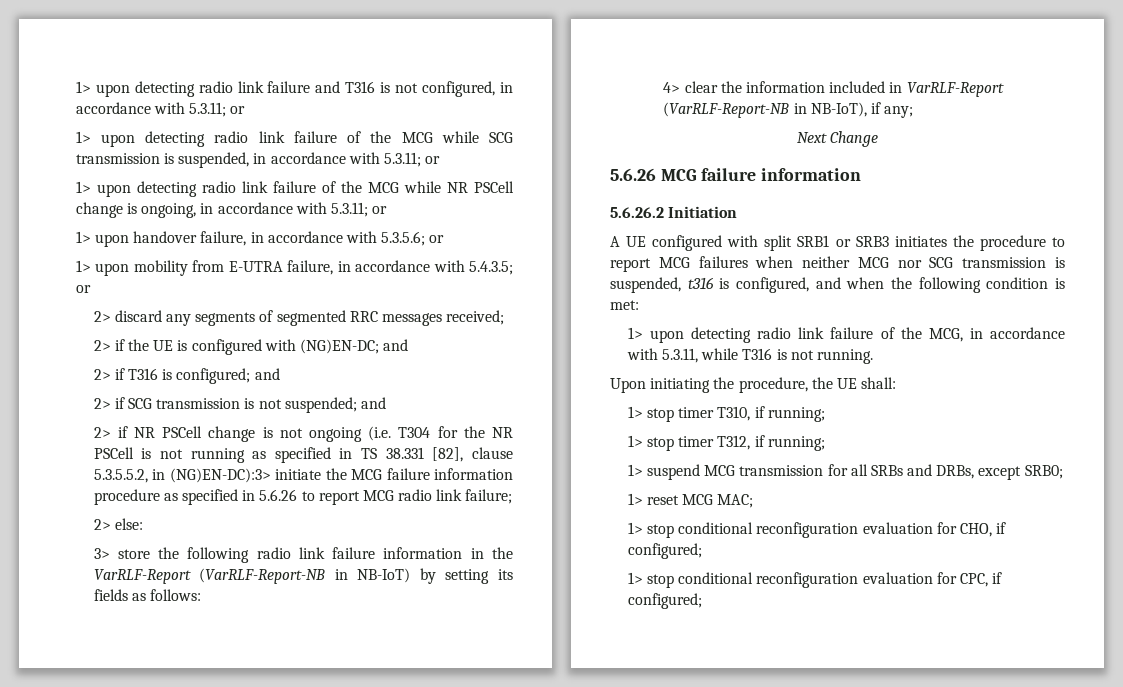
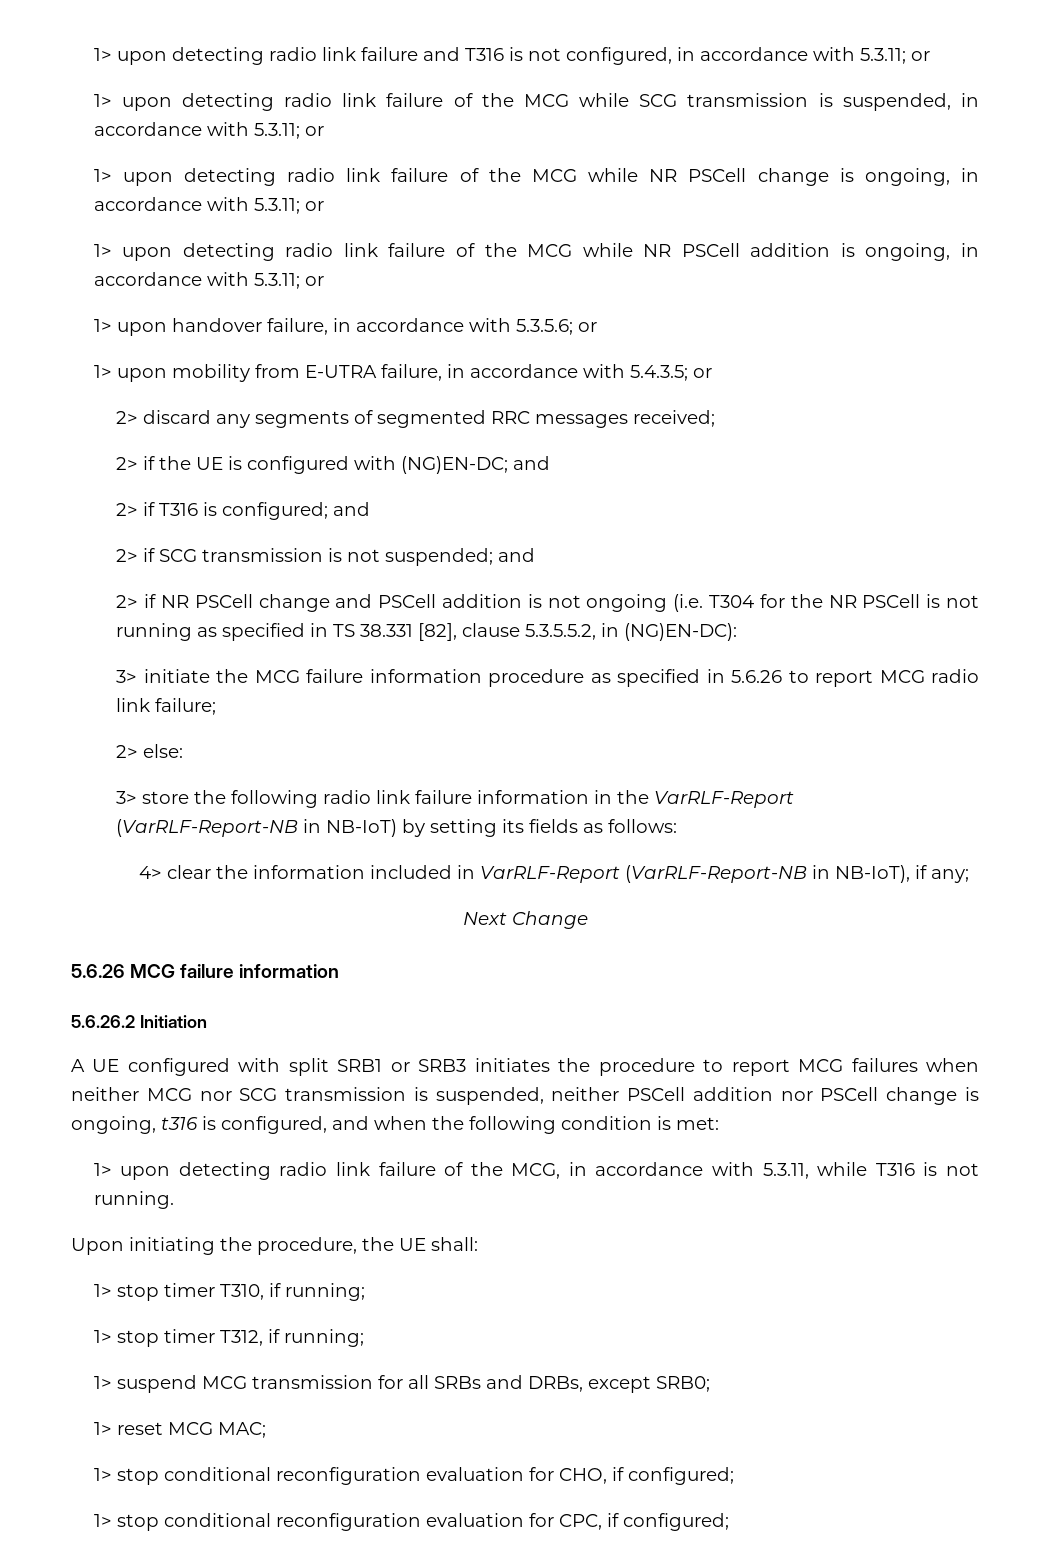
(388, 210) none -> [93,243,979,261] [93,272,324,289] // 1> upon detecting radio link failure of the MCG while NR PSCell addition is ongoing, in accordance with 5.3.11; or
(256, 434) none -> [335,594,522,608] and PSCell addition
[169,468,271,483] (NG)EN-DC):3> -> [624,623,738,641] [116,670,138,683] (NG)EN-DC): // 3>
(681, 285) none -> [551,1087,979,1105] [71,1116,156,1134] neither PSCell addition nor PSCell change is ongoing,

